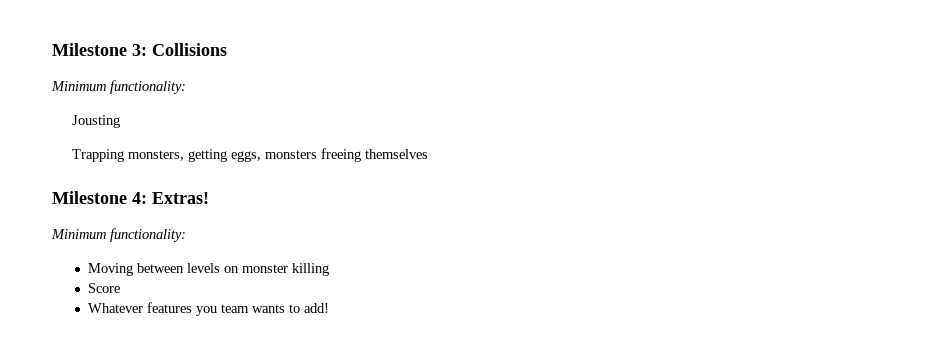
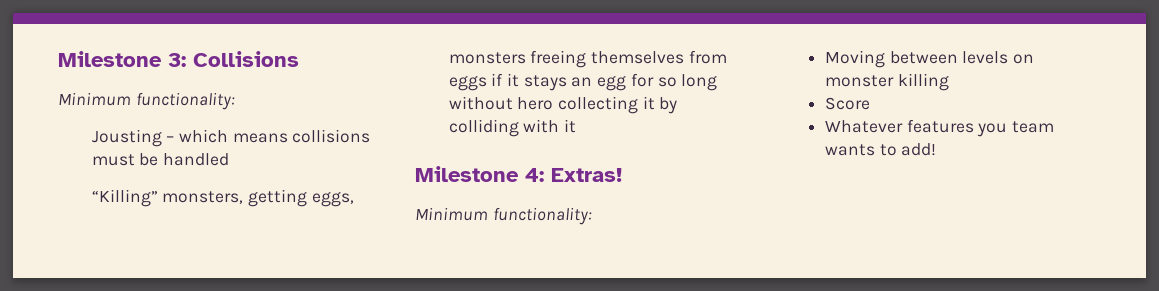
[71,149,124,162] // Trapping -> [166,129,371,143] [91,153,229,166] [91,189,158,207] – which means collisions must be handled // “Killing”
(428, 154) none -> [688,50,727,64] [448,73,718,91] [448,96,678,114] [448,119,576,137] from eggs if it stays an egg for so long without hero collecting it by colliding with it

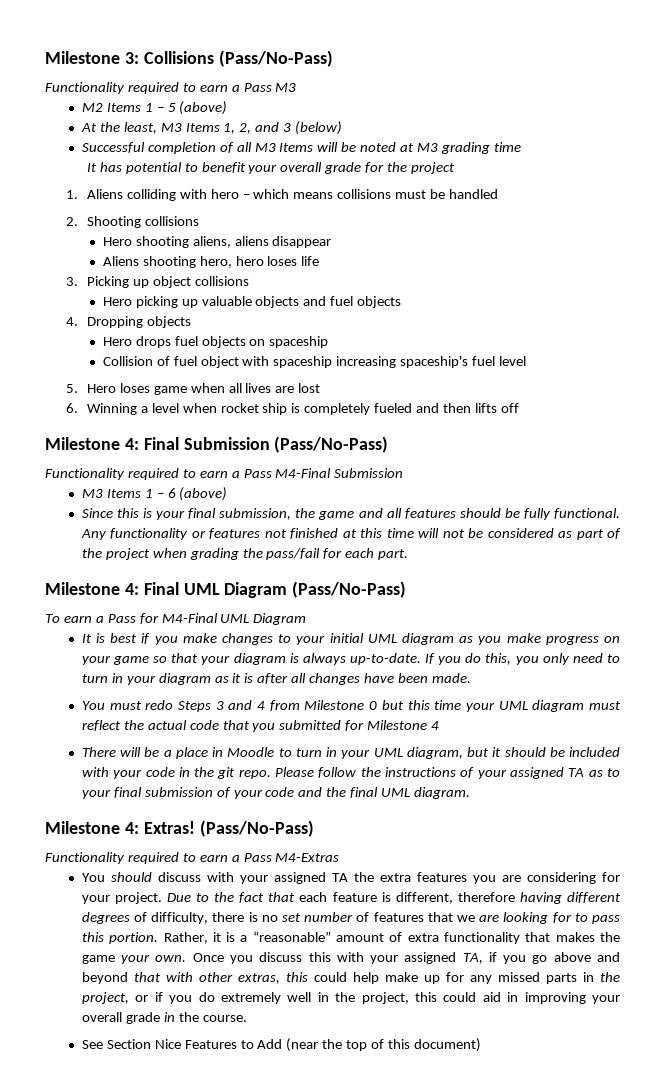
[58,92,235,110] [91,129,162,147] // Minimum functionality: // Jousting -> [218,50,333,67] [45,82,297,94] [81,101,228,115] [80,121,343,135] [81,142,521,154] [86,162,456,174] [65,189,239,201] (Pass/No-Pass) // Functionality required to earn a Pass M3 // M2 Items 1 – 5 (above) // At the least, M3 Items 1, 2, and 3 (below) // Successful completion of all M3 Items will be noted at M3 grading time // It has potential to benefit your overall grade for the project // 1. Aliens colliding with hero
[91,189,354,207] [448,50,727,68] [448,73,718,91] [448,96,678,114] [448,119,576,137] [415,166,622,182] [415,207,592,225] [824,50,1034,68] [824,73,949,91] [824,97,870,110] [824,119,1054,137] [824,143,937,156] “Killing” monsters, getting eggs, monsters freeing themselves from eggs if it stays an egg for so long without hero collecting it by colliding with it // Milestone 4: Extras! // Minimum functionality: // Moving between levels on monster killing // Score // Whatever features you team wants to add! -> [65,216,199,228] [102,236,332,248] [102,256,320,268] [65,276,249,288] [102,296,402,308] [65,316,191,328] [102,336,329,348] [102,356,527,368] [65,383,321,395] [65,403,519,415] [45,436,389,453] [45,468,404,480] [81,487,228,501] [81,508,621,520] [80,528,621,540] [81,548,409,560] [45,581,407,598] [45,613,307,625] [81,633,620,645] [81,653,620,665] [81,673,471,685] [81,700,621,712] [81,720,440,732] [81,747,621,759] [81,767,620,779] [81,787,471,799] [45,820,314,837] [45,852,340,864] [81,872,620,884] [81,892,621,904] [81,912,620,924] [81,931,621,944] [81,952,620,964] [81,972,620,984] [81,992,620,1004] [81,1012,247,1024] [81,1038,481,1052] 2. Shooting collisions // Hero shooting aliens, aliens disappear // Aliens shooting hero, hero loses life // 3. Picking up object collisions // Hero picking up valuable objects and fuel objects // 4. Dropping objects // Hero drops fuel objects on spaceship // Collision of fuel object with spaceship increasing spaceship's fuel level // 5. Hero loses game when all lives are lost // 6. Winning a level when rocket ship is completely fueled and then lifts off // Milestone 4: Final Submission (Pass/No-Pass) // Functionality required to earn a Pass M4-Final Submission // M3 Items 1 – 6 (above) // Since this is your final submission, the game and all features should be fully functional. Any functionality or features not finished at this time will not be considered as part of the project when grading the pass/fail for each part. // Milestone 4: Final UML Diagram (Pass/No-Pass) // To earn a Pass for M4-Final UML Diagram // It is best if you make changes to your initial UML diagram as you make progress on your game so that your diagram is always up-to-date. If you do this, you only need to turn in your diagram as it is after all changes have been made. // You must redo Steps 3 and 4 from Milestone 0 but this time your UML diagram must reflect the actual code that you submitted for Milestone 4 // There will be a place in Moodle to turn in your UML diagram, but it should be included with your code in the git repo. Please follow the instructions of your assigned TA as to your final submission of your code and the final UML diagram. // Milestone 4: Extras! (Pass/No-Pass) // Functionality required to earn a Pass M4-Extras // You should discuss with your assigned TA the extra features you are considering for your project. Due to the fact that each feature is different, therefore having different degrees of difficulty, there is no set number of features that we are looking for to pass this portion. Rather, it is a “reasonable” amount of extra functionality that makes the game your own. Once you discuss this with your assigned TA, if you go above and beyond that with other extras, this could help make up for any missed parts in the project, or if you do extremely well in the project, this could aid in improving your overall grade in the course. // See Section Nice Features to Add (near the top of this document)

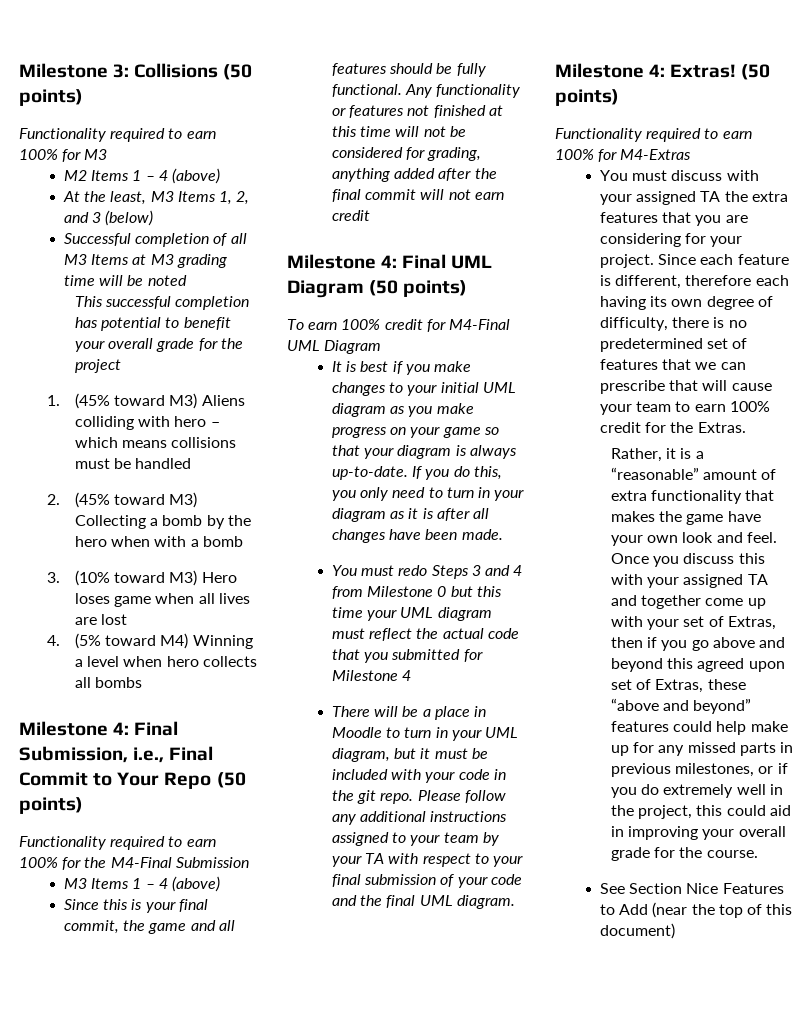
[218,50,333,67] [45,82,272,94] (Pass/No-Pass) // Functionality required to earn a Pass -> [223,64,253,80] [19,89,83,106] [19,128,216,142] [19,149,82,162] (50 points) // Functionality required to earn 100% for
[167,103,176,112] 5 -> [158,170,168,181] 4
[317,142,397,152] will be noted -> (130, 259) none
[86,163,97,172] // It -> [99,275,187,286] [75,296,250,310] will be noted // This successful completion
(78, 194) none -> [75,393,198,409] (45% toward M3)
[86,216,199,228] [102,236,332,248] [102,256,320,268] [65,276,249,288] [102,296,402,308] [65,316,191,328] [102,336,329,348] [102,356,527,368] [65,384,78,393] Shooting collisions // Hero shooting aliens, aliens disappear // Aliens shooting hero, hero loses life // 3. Picking up object collisions // Hero picking up valuable objects and fuel objects // 4. Dropping objects // Hero drops fuel objects on spaceship // Collision of fuel object with spaceship increasing spaceship's fuel level // 5. -> [75,492,198,508] [75,515,251,529] [75,536,243,547] [47,570,198,586] (45% toward M3) Collecting a bomb by the hero when with a bomb // 3. (10% toward M3)
[65,403,519,415] [45,436,389,453] [45,468,272,480] 6. Winning a level when rocket ship is completely fueled and then lifts off // Milestone 4: Final Submission (Pass/No-Pass) // Functionality required to earn a Pass -> [47,633,253,649] [75,656,257,667] [75,677,143,688] [19,721,179,736] [19,746,214,763] [19,772,246,789] [19,797,83,814] [19,836,216,850] [19,857,107,870] 4. (5% toward M4) Winning a level when hero collects all bombs // Milestone 4: Final Submission, i.e., Final Commit to Your Repo (50 points) // Functionality required to earn 100% for the
[167,488,176,498] 6 -> [158,878,168,889] 4
[219,508,292,520] submission, -> [64,920,120,934] commit,
[558,528,621,540] [81,548,409,560] as part of the project when grading the pass/fail for each part. -> [406,147,482,161] [332,168,497,182] [332,189,504,202] [332,210,371,221] for grading, anything added after the final commit will not earn credit
[292,581,407,598] (Pass/No-Pass) -> [369,280,468,297] (50 points)
[95,614,136,623] a Pass -> [341,319,423,330] 100% credit
[504,747,546,757] should -> [434,748,468,759] must
[360,767,603,779] the instructions of your assigned TA as -> [332,811,508,825] [332,832,499,846] [332,853,471,867] any additional instructions assigned to your team by your TA with respect
[199,820,314,837] [45,852,272,864] (Pass/No-Pass) // Functionality required to earn a Pass -> [741,64,771,80] [555,89,619,106] [555,128,752,142] [555,149,618,162] (50 points) // Functionality required to earn 100% for
[110,872,152,882] should -> [632,170,668,181] must
(467, 877) none -> [662,212,692,223] that
[167,892,296,903] Due to the fact that -> [658,254,697,265] Since
[519,892,621,904] [81,912,130,924] having different degrees -> [755,275,789,286] [600,296,754,310] each having its own degree
[282,912,354,922] set number -> [600,338,729,352] predetermined set
[479,912,620,924] [81,932,159,944] are looking for to pass this portion. -> [720,362,746,370] [600,380,772,394] [600,401,770,415] [600,422,746,433] can prescribe that will cause your team to earn 100% credit for the Extras. //
[121,954,187,964] your own. -> [727,511,761,522] [611,532,777,546] have your own look and feel.
[462,953,483,964] TA, -> [747,574,768,585] [611,595,766,609] [611,616,776,630] [611,637,644,648] TA and together come up with your set of Extras, then
[133,972,308,984] that with other extras, this -> [667,658,785,672] [611,679,746,693] [611,698,752,714] [611,721,670,732] this agreed upon set of Extras, these “above and beyond” features
[600,972,620,982] [81,992,129,1004] the project, -> [611,763,755,777] previous milestones,
[163,1012,175,1022] in -> [654,847,676,858] for

